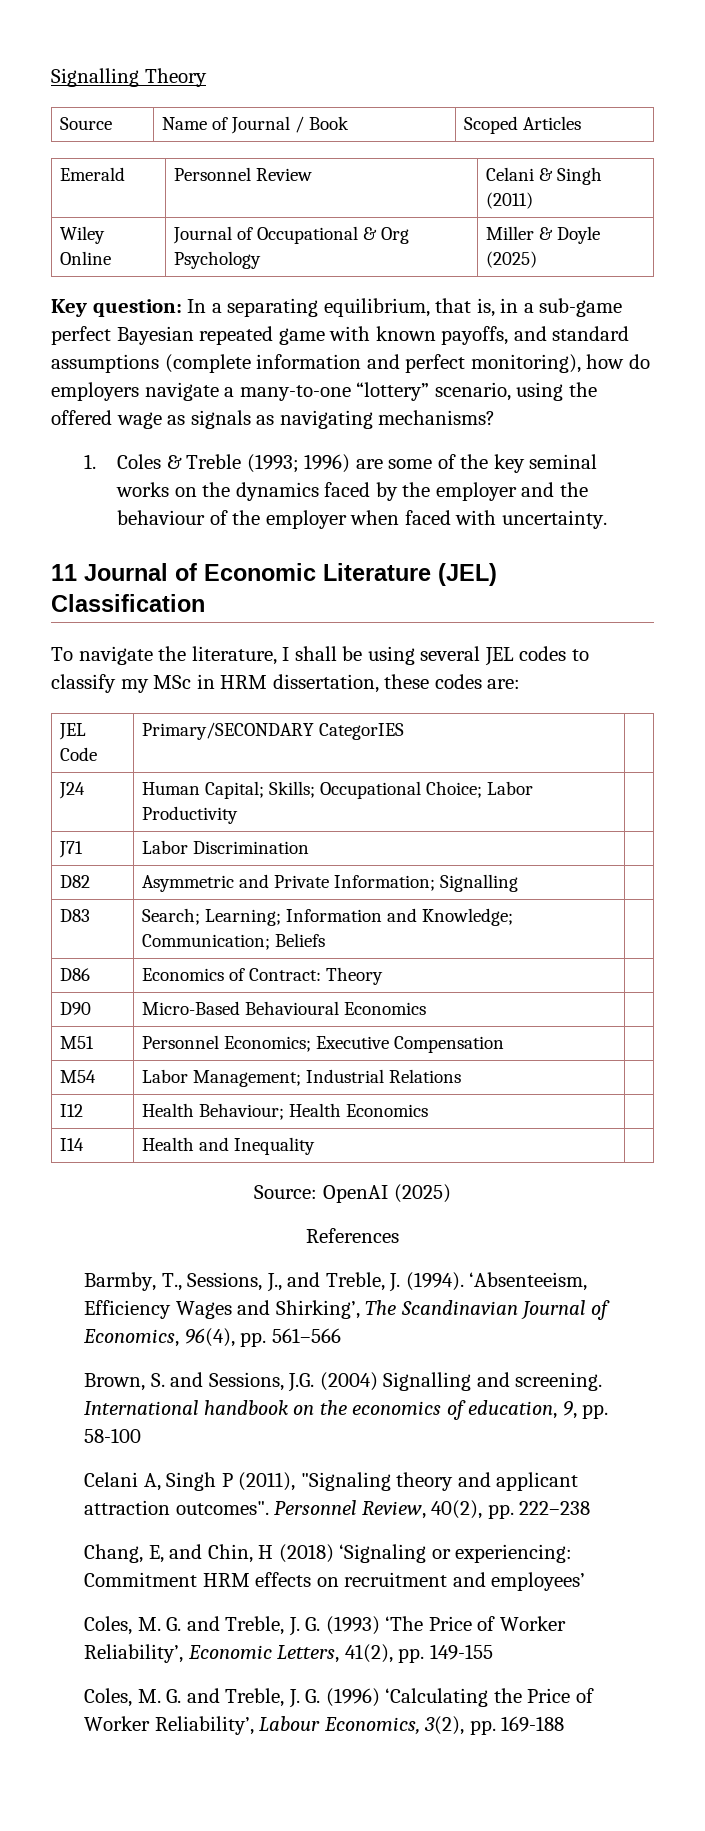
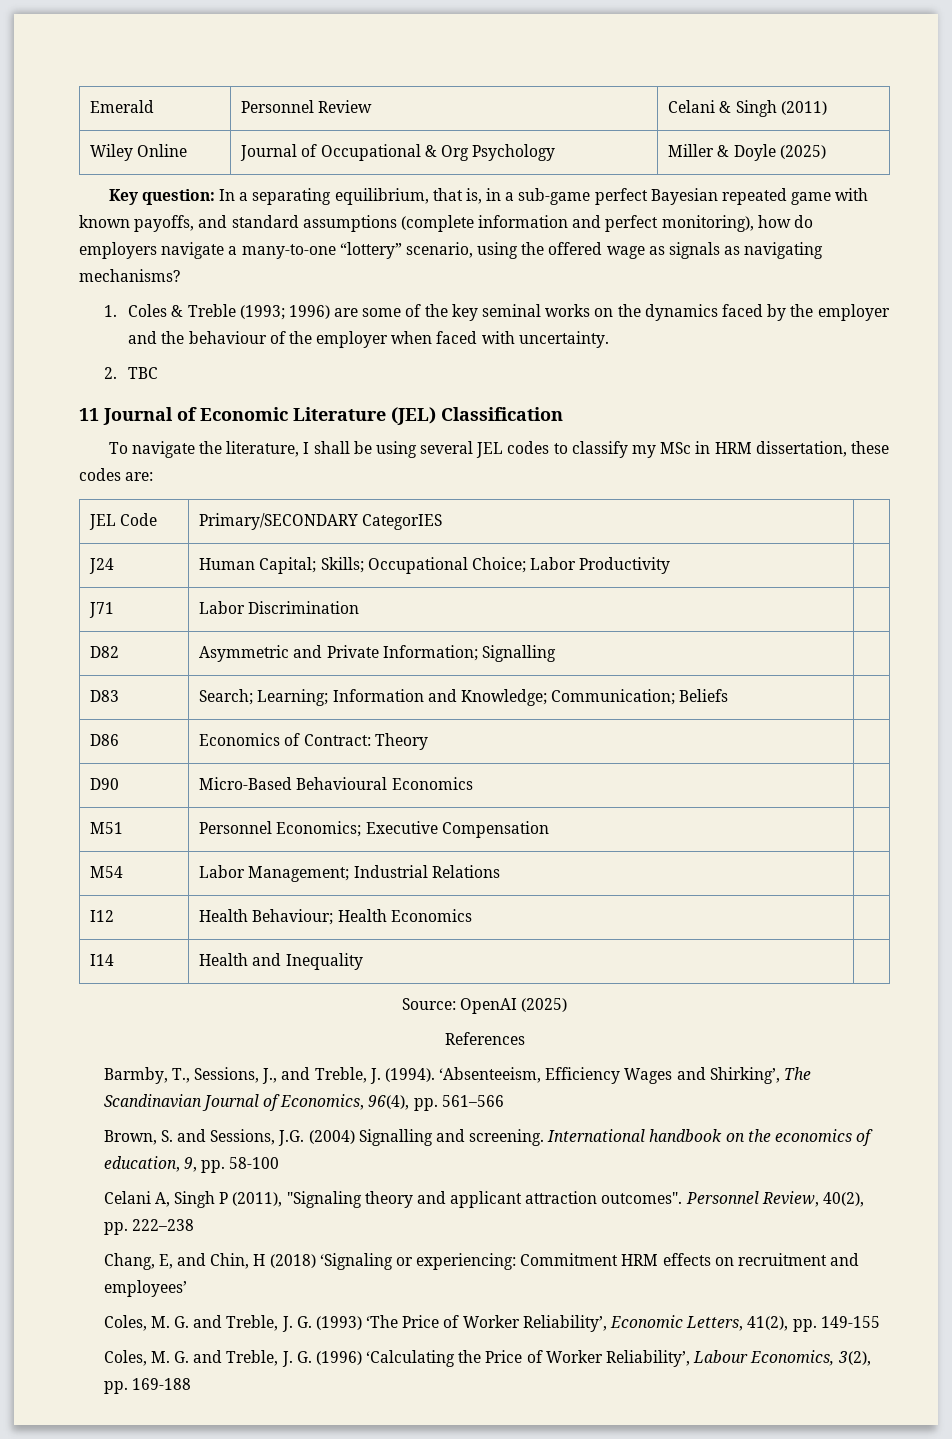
[51,68,207,87] [60,117,113,130] [162,116,350,134] [464,116,582,134] Signalling Theory // Source | Name of Journal / Book | Scoped Articles // -> (90, 106) none
(607, 519) none -> [103,367,159,379] // 2. TBC

